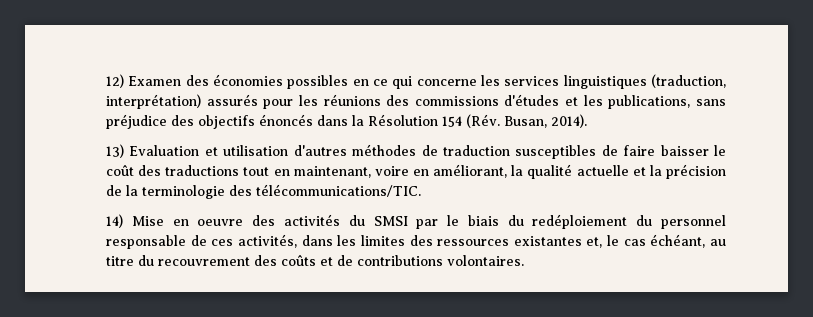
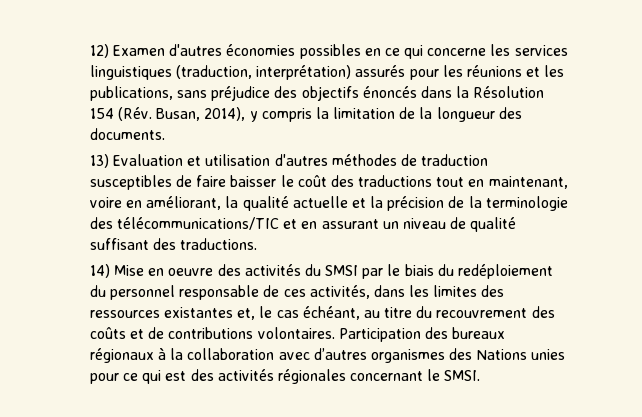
[185,75,209,86] des -> [169,44,223,56] d'autres
[386,94,560,106] des commissions d'études -> (522, 71) none
[551,114,588,128] 2014). -> [204,107,522,122] [89,128,165,140] 2014), y compris la limitation de la longueur des documents.
[256,184,422,197] télécommunications/TIC. -> [116,217,517,232] [89,238,258,250] télécommunications/TIC et en assurant un niveau de qualité suffisant des traductions.
(525, 260) none -> [338,327,506,342] [89,347,566,363] [89,369,481,384] Participation des bureaux régionaux à la collaboration avec d’autres organismes des Nations unies pour ce qui est des activités régionales concernant le SMSI.

